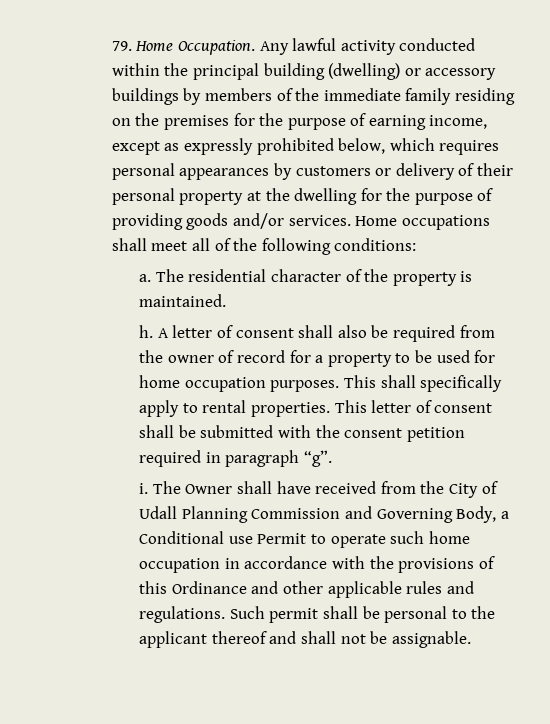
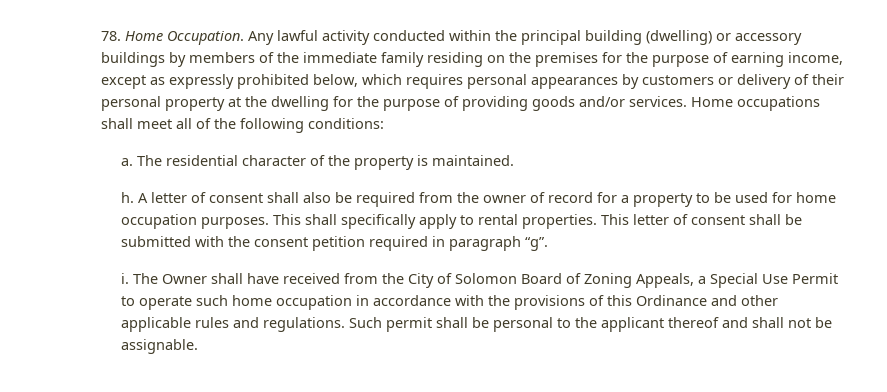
[111,41,132,51] 79. -> [100,31,121,41] 78.
[139,506,509,523] [139,531,253,544] Udall Planning Commission and Governing Body, a Conditional use -> [455,273,789,288] Solomon Board of Zoning Appeals, a Special Use

